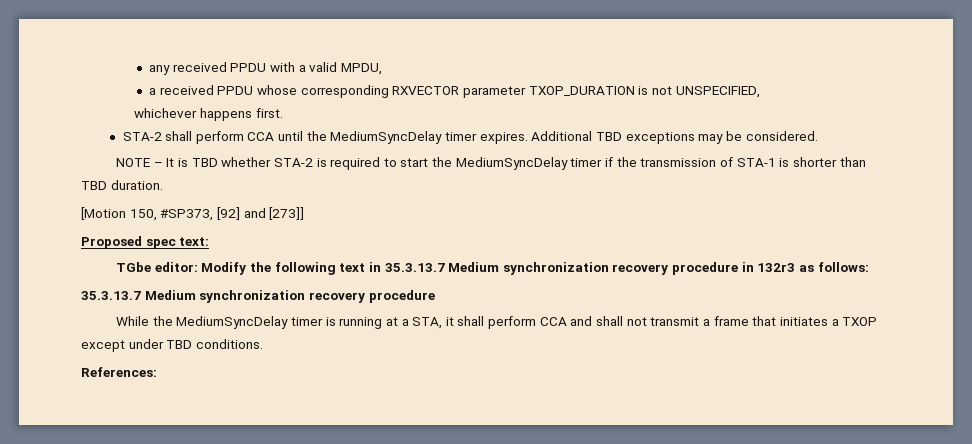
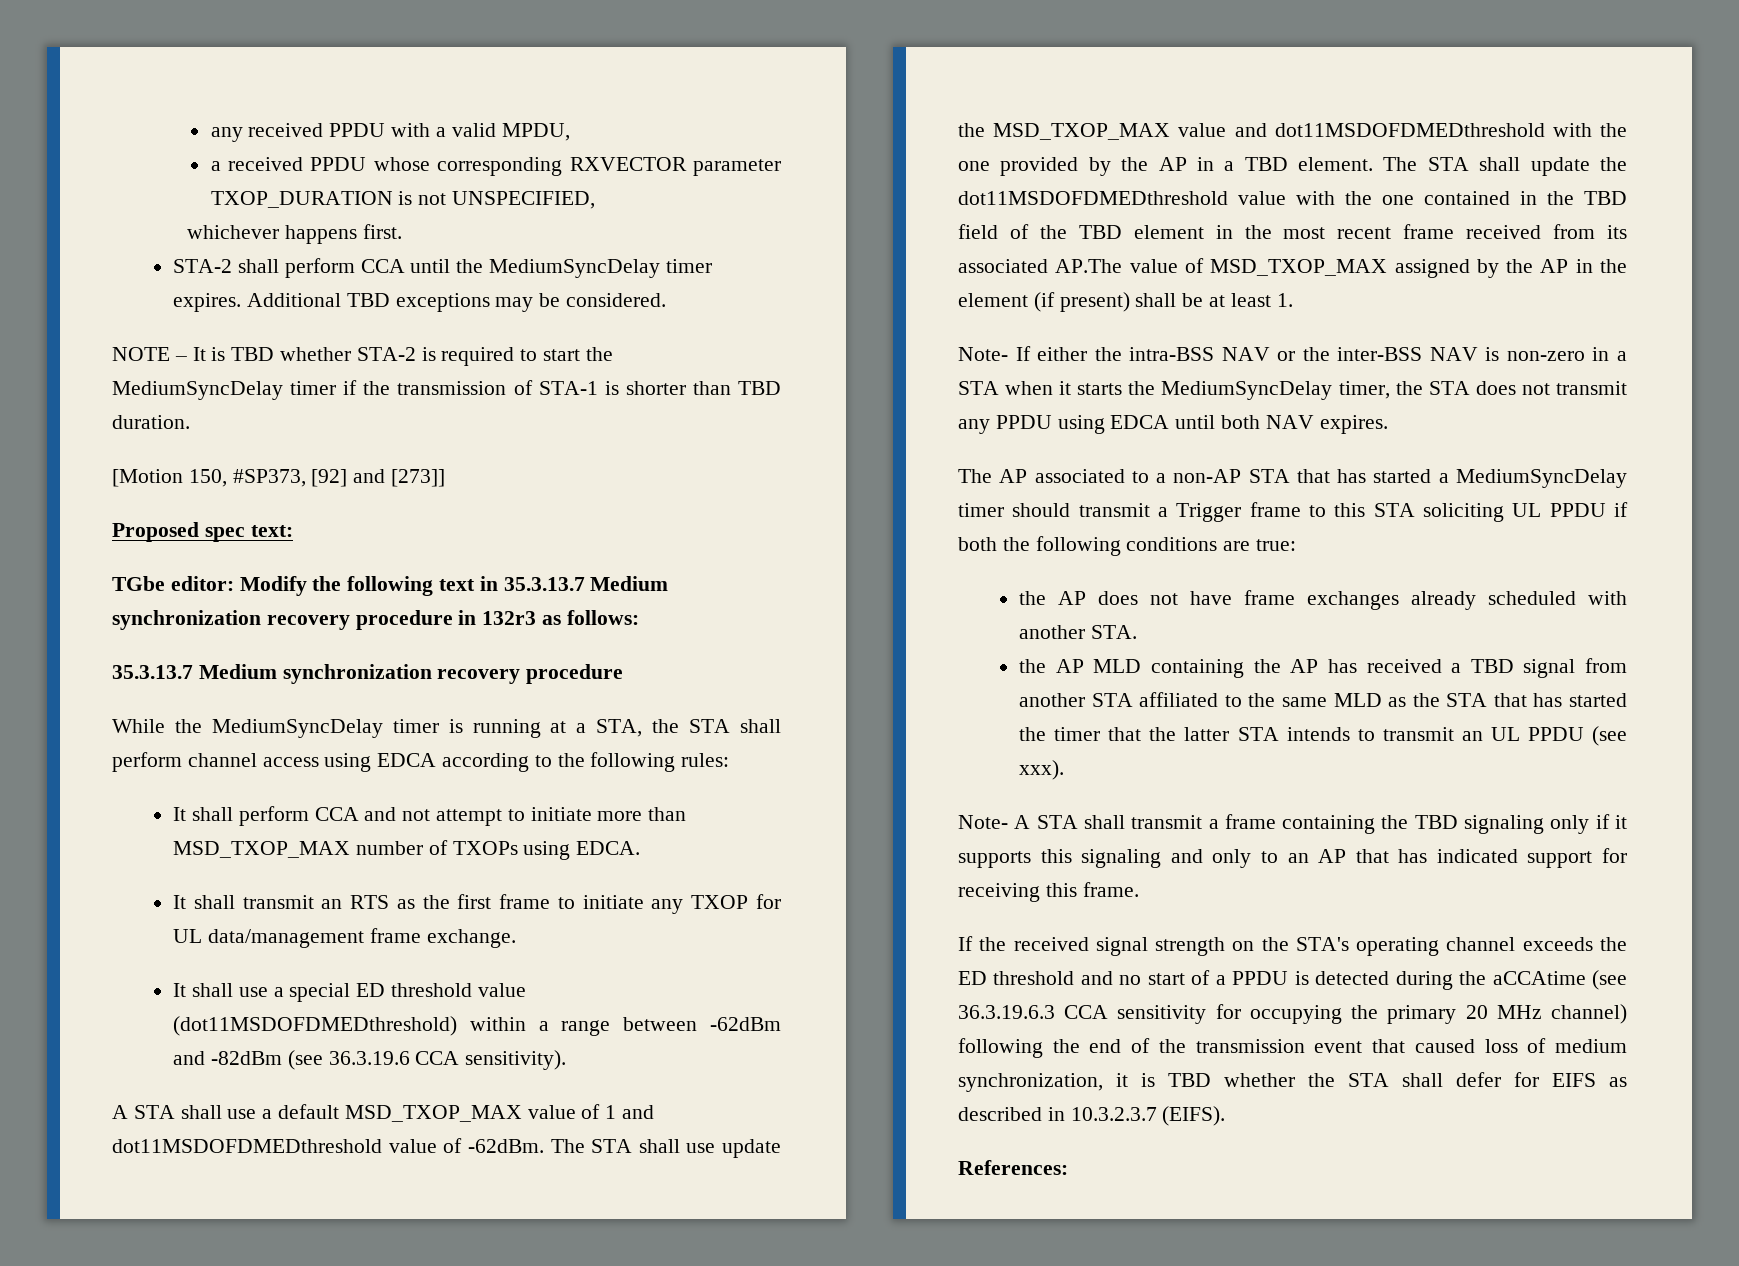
[445,316,878,329] [81,339,263,352] it shall perform CCA and shall not transmit a frame that initiates a TXOP except under TBD conditions. -> [652,719,782,733] [112,752,730,772] [173,806,687,826] [173,840,641,860] [173,894,781,914] [173,928,516,948] [173,983,526,1002] [173,1016,781,1036] [173,1050,567,1070] [112,1104,655,1122] [112,1138,781,1158] [958,123,1627,140] [958,157,1627,176] [958,191,1627,205] [958,224,1627,239] [958,258,1627,278] [958,292,1293,312] [958,346,1627,361] [958,381,1627,400] [958,415,1388,434] [958,469,1627,488] [958,502,1628,522] [958,536,1297,556] [1019,590,1627,610] [1019,625,1137,639] [1019,658,1627,678] [1019,692,1627,707] [1019,726,1627,746] [1019,760,1065,780] [958,814,1627,834] [958,848,1627,868] [958,882,1139,902] [958,936,1627,956] [958,970,1627,990] [958,1004,1627,1024] [958,1038,1627,1058] [958,1072,1627,1092] [958,1106,1226,1126] the STA shall perform channel access using EDCA according to the following rules: // It shall perform CCA and not attempt to initiate more than MSD_TXOP_MAX number of TXOPs using EDCA. // It shall transmit an RTS as the first frame to initiate any TXOP for UL data/management frame exchange. // It shall use a special ED threshold value (dot11MSDOFDMEDthreshold) within a range between -62dBm and -82dBm (see 36.3.19.6 CCA sensitivity). // A STA shall use a default MSD_TXOP_MAX value of 1 and dot11MSDOFDMEDthreshold value of -62dBm. The STA shall use update the MSD_TXOP_MAX value and dot11MSDOFDMEDthreshold with the one provided by the AP in a TBD element. The STA shall update the dot11MSDOFDMEDthreshold value with the one contained in the TBD field of the TBD element in the most recent frame received from its associated AP.The value of MSD_TXOP_MAX assigned by the AP in the element (if present) shall be at least 1. // Note- If either the intra-BSS NAV or the inter-BSS NAV is non-zero in a STA when it starts the MediumSyncDelay timer, the STA does not transmit any PPDU using EDCA until both NAV expires. // The AP associated to a non-AP STA that has started a MediumSyncDelay timer should transmit a Trigger frame to this STA soliciting UL PPDU if both the following conditions are true: // the AP does not have frame exchanges already scheduled with another STA. // the AP MLD containing the AP has received a TBD signal from another STA affiliated to the same MLD as the STA that has started the timer that the latter STA intends to transmit an UL PPDU (see xxx). // Note- A STA shall transmit a frame containing the TBD signaling only if it supports this signaling and only to an AP that has indicated support for receiving this frame. // If the received signal strength on the STA's operating channel exceeds the ED threshold and no start of a PPDU is detected during the aCCAtime (see 36.3.19.6.3 CCA sensitivity for occupying the primary 20 MHz channel) following the end of the transmission event that caused loss of medium synchronization, it is TBD whether the STA shall defer for EIFS as described in 10.3.2.3.7 (EIFS).

